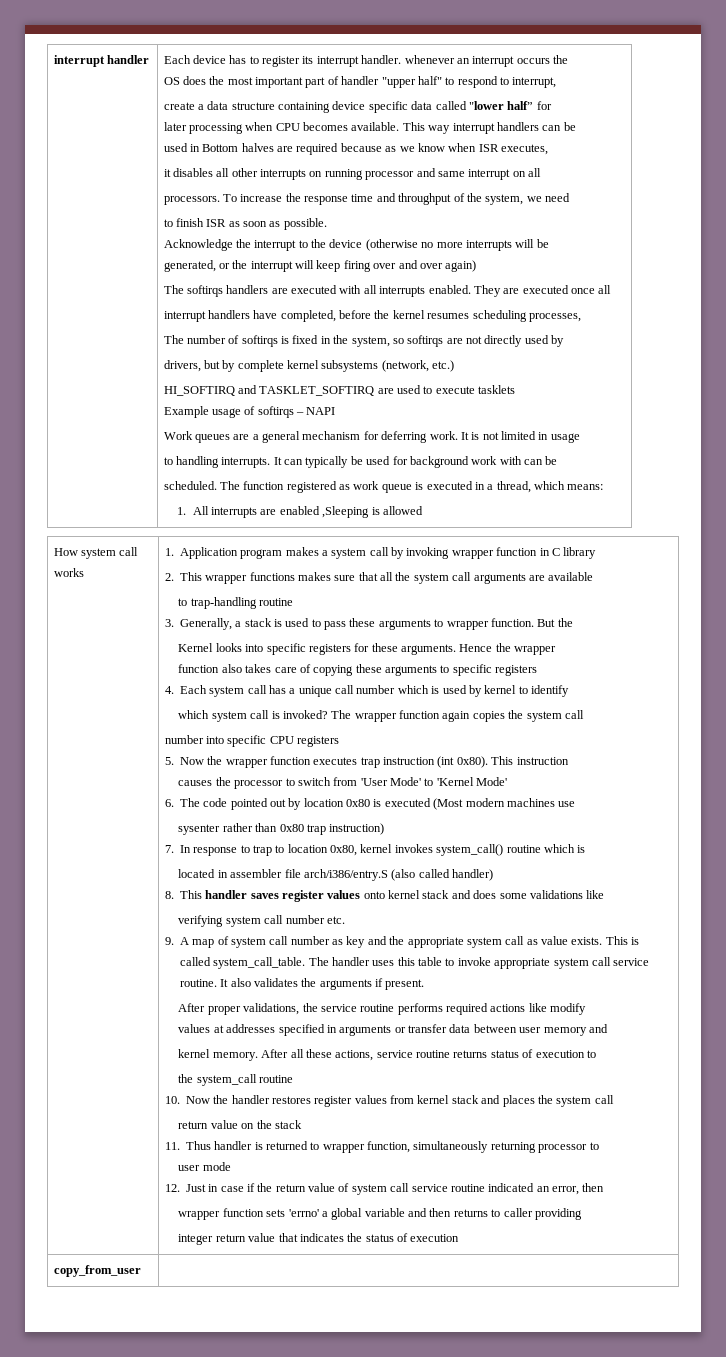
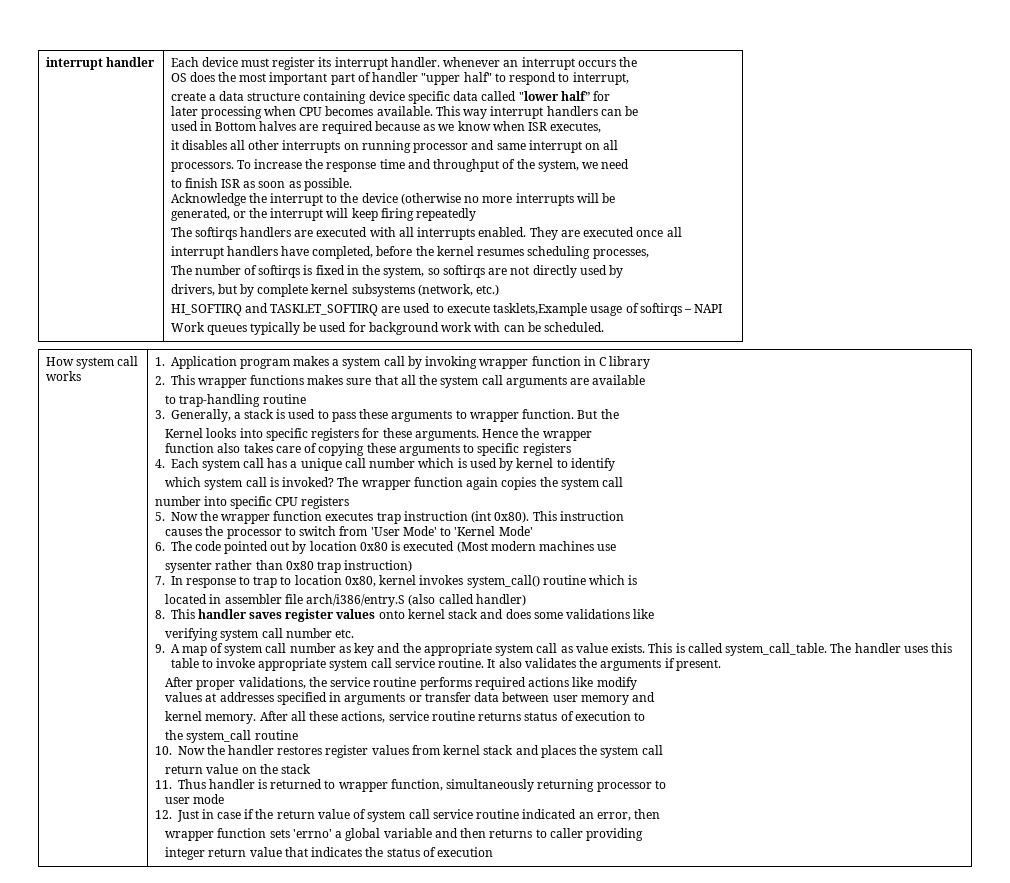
[229,55,259,64] has to -> [240,58,269,67] must
[373,260,477,272] over and over again) -> [416,208,477,221] repeatedly
[478,385,516,394] [163,406,209,418] tasklets // Example -> [493,303,588,316] tasklets,Example
[233,431,580,443] [163,456,304,468] are a general mechanism for deferring work. It is not limited in usage // to handling interrupts. It can -> (247, 330) none
(558, 460) // -> (541, 327) none
[219,481,604,493] [177,506,423,518] The function registered as work queue is executed in a thread, which means: // 1. All interrupts are enabled ,Sleeping is allowed -> (605, 327) none
[53,1265,141,1277] // copy_from_user | -> (494, 852) none

